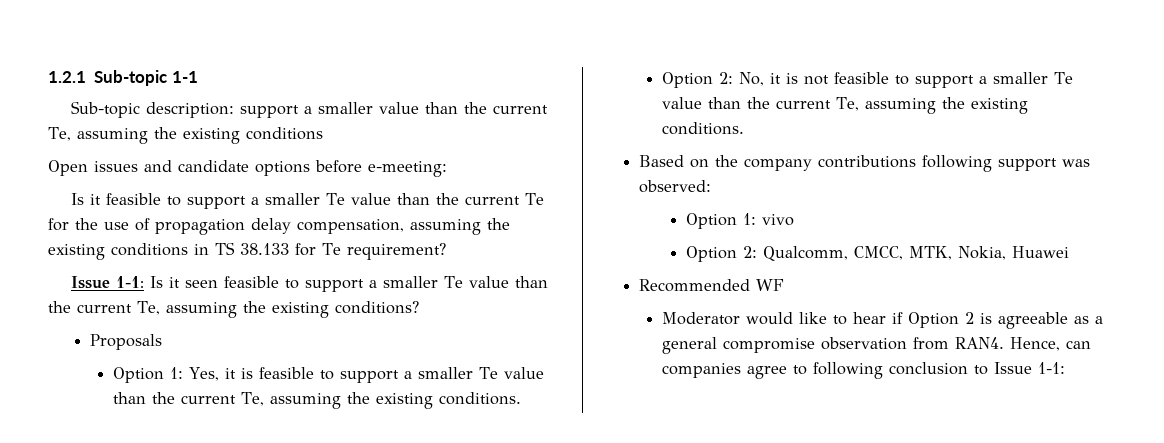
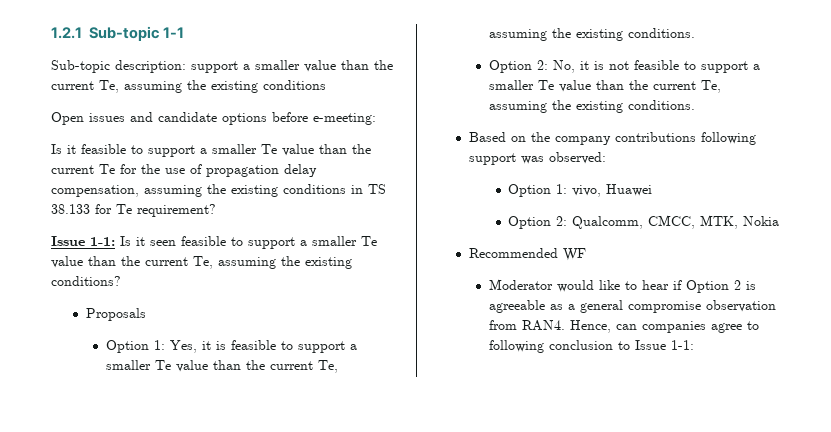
[761,214,794,226] vivo -> [572,184,653,197] vivo, Huawei
[957,246,1069,260] Nokia, Huawei -> [743,216,780,226] Nokia

